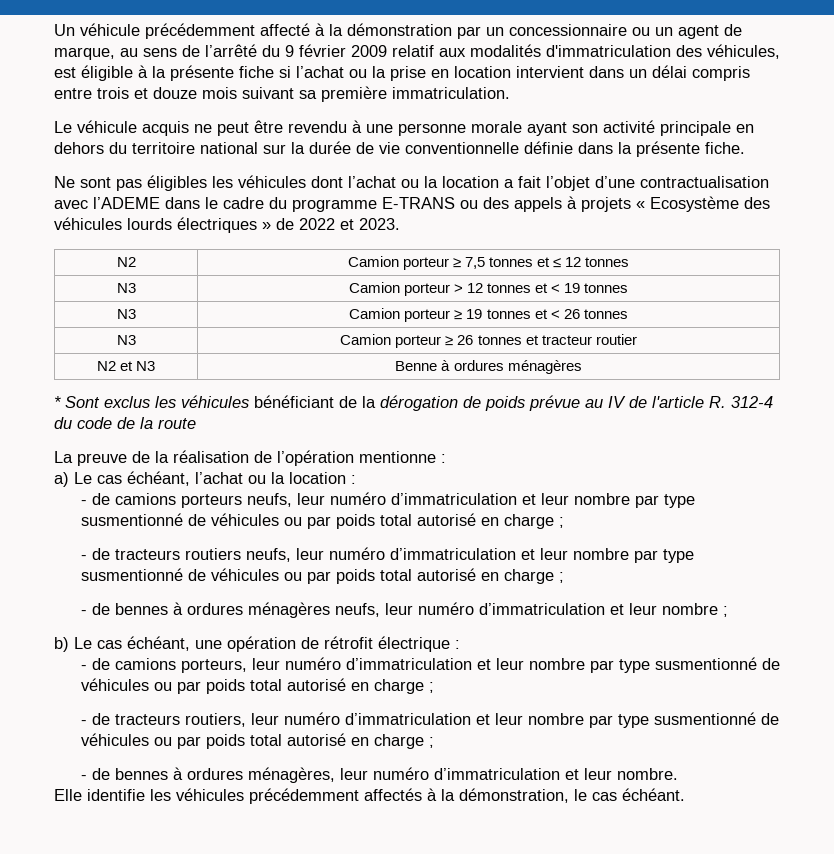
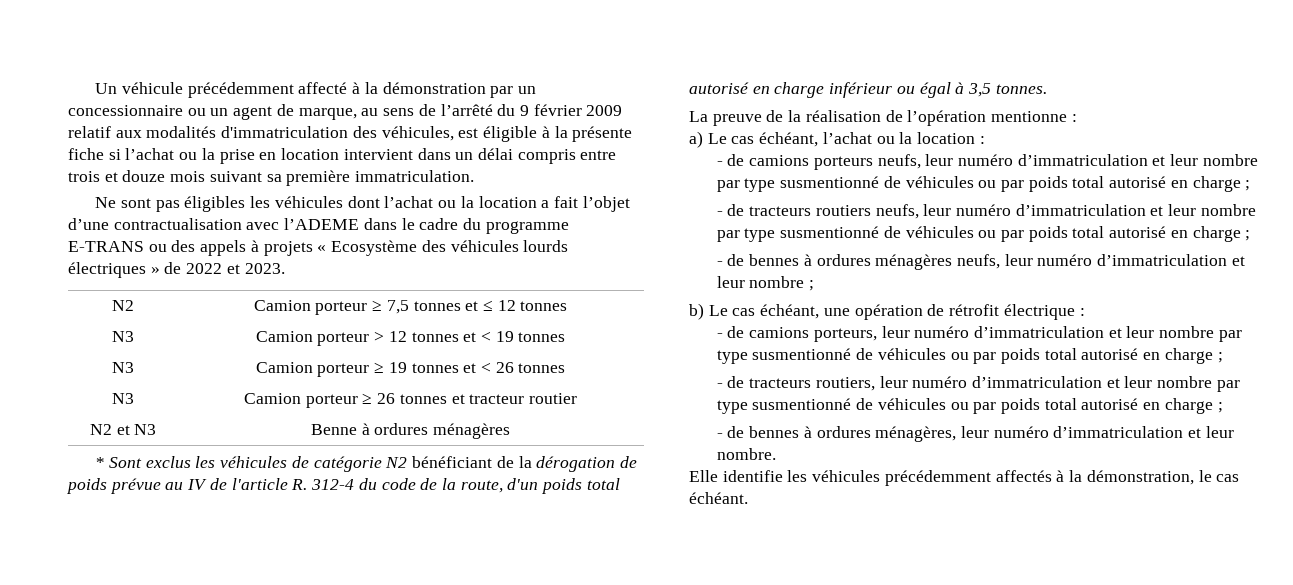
[54,120,754,136] [54,141,745,157] // Le véhicule acquis ne peut être revendu à une personne morale ayant son activité principale en dehors du territoire national sur la durée de vie conventionnelle définie dans la présente fiche. -> (475, 176) none
(249, 401) none -> [291,456,408,472] de catégorie N2
[158,418,196,429] route -> [460,478,620,494] [689,82,1047,98] route, d'un poids total autorisé en charge inférieur ou égal à 3,5 tonnes.

